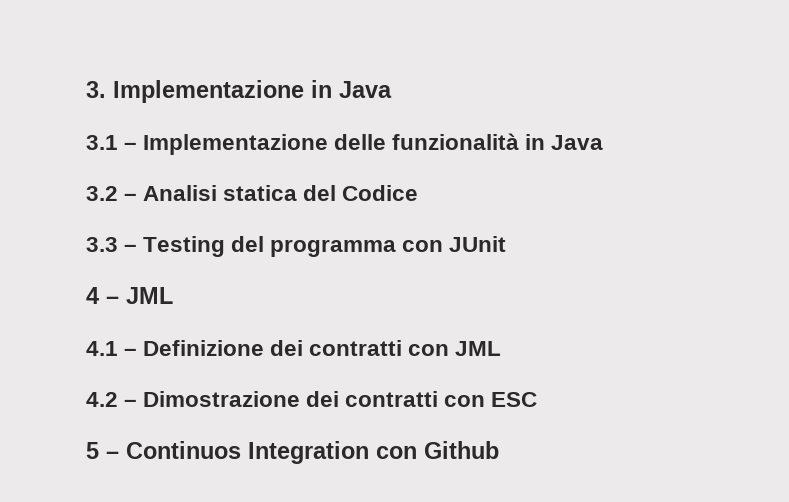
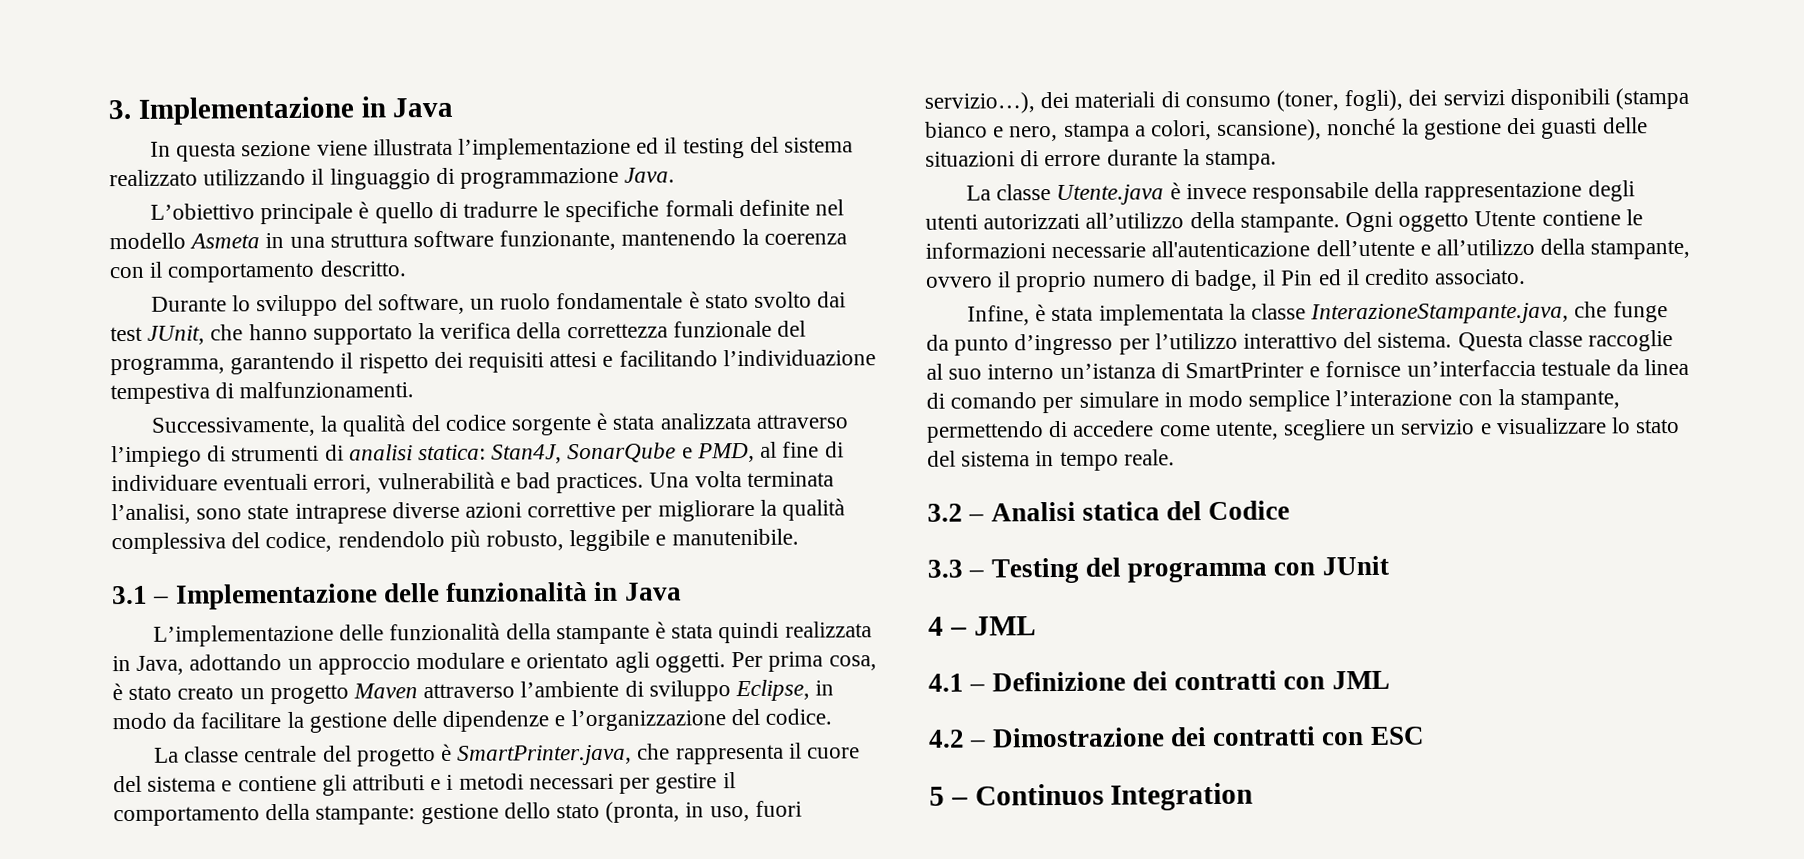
(392, 89) none -> [150,136,854,162] [109,167,676,190] [150,199,845,225] [109,228,847,251] [109,260,406,283] [151,291,847,317] [110,320,807,345] [110,349,876,376] [110,381,415,405] [151,412,848,437] [111,441,844,468] [111,471,834,494] [111,498,846,525] [111,528,799,555] // In questa sezione viene illustrata l’implementazione ed il testing del sistema realizzato utilizzando il linguaggio di programmazione Java. // L’obiettivo principale è quello di tradurre le specifiche formali definite nel modello Asmeta in una struttura software funzionante, mantenendo la coerenza con il comportamento descritto. // Durante lo sviluppo del software, un ruolo fondamentale è stato svolto dai test JUnit, che hanno supportato la verifica della correttezza funzionale del programma, garantendo il rispetto dei requisiti attesi e facilitando l’individuazione tempestiva di malfunzionamenti. // Successivamente, la qualità del codice sorgente è stata analizzata attraverso l’impiego di strumenti di analisi statica: Stan4J, SonarQube e PMD, al fine di individuare eventuali errori, vulnerabilità e bad practices. Una volta terminata l’analisi, sono state intraprese diverse azioni correttive per migliorare la qualità complessiva del codice, rendendolo più robusto, leggibile e manutenibile.
(604, 142) none -> [153,621,872,647] [112,651,877,675] [112,679,835,705] [112,708,833,733] [154,742,861,767] [113,772,736,796] [113,800,802,827] [924,87,1690,114] [925,117,1648,142] [925,149,1278,171] [966,180,1635,205] [925,209,1643,233] [925,238,1691,260] [926,268,1527,293] [967,301,1668,326] [926,330,1674,356] [926,358,1690,380] [926,389,1621,414] [926,417,1681,443] [927,449,1175,471] // L’implementazione delle funzionalità della stampante è stata quindi realizzata in Java, adottando un approccio modulare e orientato agli oggetti. Per prima cosa, è stato creato un progetto Maven attraverso l’ambiente di sviluppo Eclipse, in modo da facilitare la gestione delle dipendenze e l’organizzazione del codice. // La classe centrale del progetto è SmartPrinter.java, che rappresenta il cuore del sistema e contiene gli attributi e i metodi necessari per gestire il comportamento della stampante: gestione dello stato (pronta, in uso, fuori servizio…), dei materiali di consumo (toner, fogli), dei servizi disponibili (stampa bianco e nero, stampa a colori, scansione), nonché la gestione dei guasti delle situazioni di errore durante la stampa. // La classe Utente.java è invece responsabile della rappresentazione degli utenti autorizzati all’utilizzo della stampante. Ogni oggetto Utente contiene le informazioni necessarie all'autenticazione dell’utente e all’utilizzo della stampante, ovvero il proprio numero di badge, il Pin ed il credito associato. // Infine, è stata implementata la classe InterazioneStampante.java, che funge da punto d’ingresso per l’utilizzo interattivo del sistema. Questa classe raccoglie al suo interno un’istanza di SmartPrinter e fornisce un’interfaccia testuale da linea di comando per simulare in modo semplice l’interazione con la stampante, permettendo di accedere come utente, scegliere un servizio e visualizzare lo stato del sistema in tempo reale.
[376,441,499,459] con Github -> (1254, 796) none

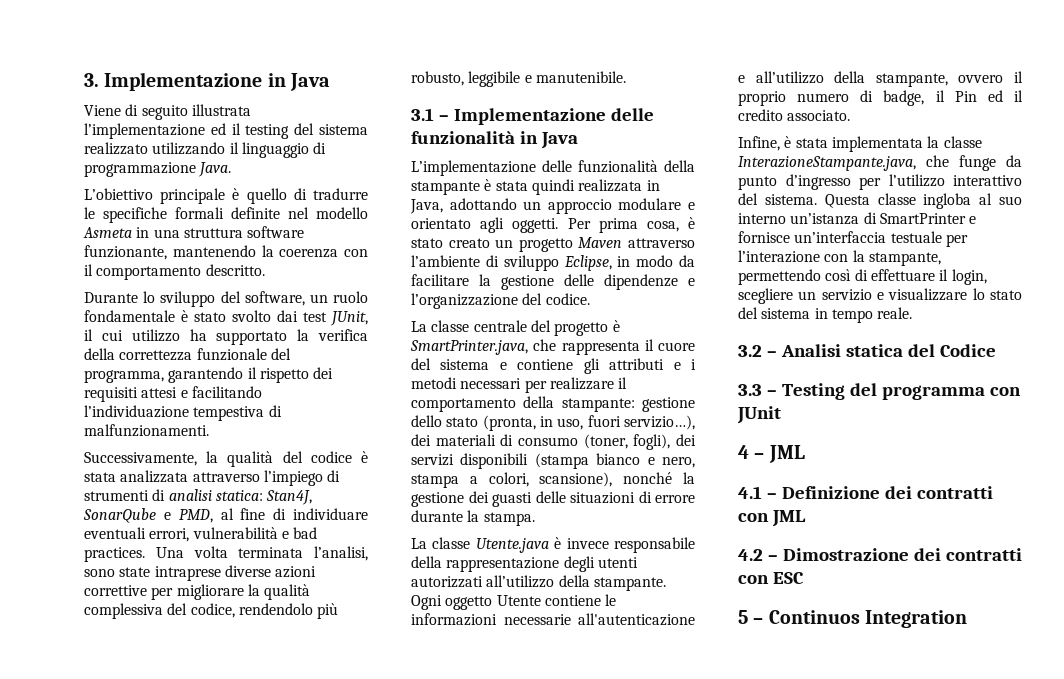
[150,140,368,162] In questa sezione viene -> [84,104,188,120] Viene di seguito
[210,323,308,341] che hanno -> [84,329,207,342] il cui utilizzo ha
[511,416,593,436] sorgente -> (352, 457) none
[655,773,718,794] gestire -> [549,377,614,390] realizzare
[1315,239,1415,257] dell’utente -> (695, 619) none
[1588,330,1674,352] raccoglie -> [923,193,972,209] ingloba
[1616,358,1690,376] [926,390,1331,414] da linea di comando per simulare in modo semplice -> [945,234,968,247] per
[1048,420,1279,440] di accedere come utente, -> [825,269,987,285] così di effettuare il login,

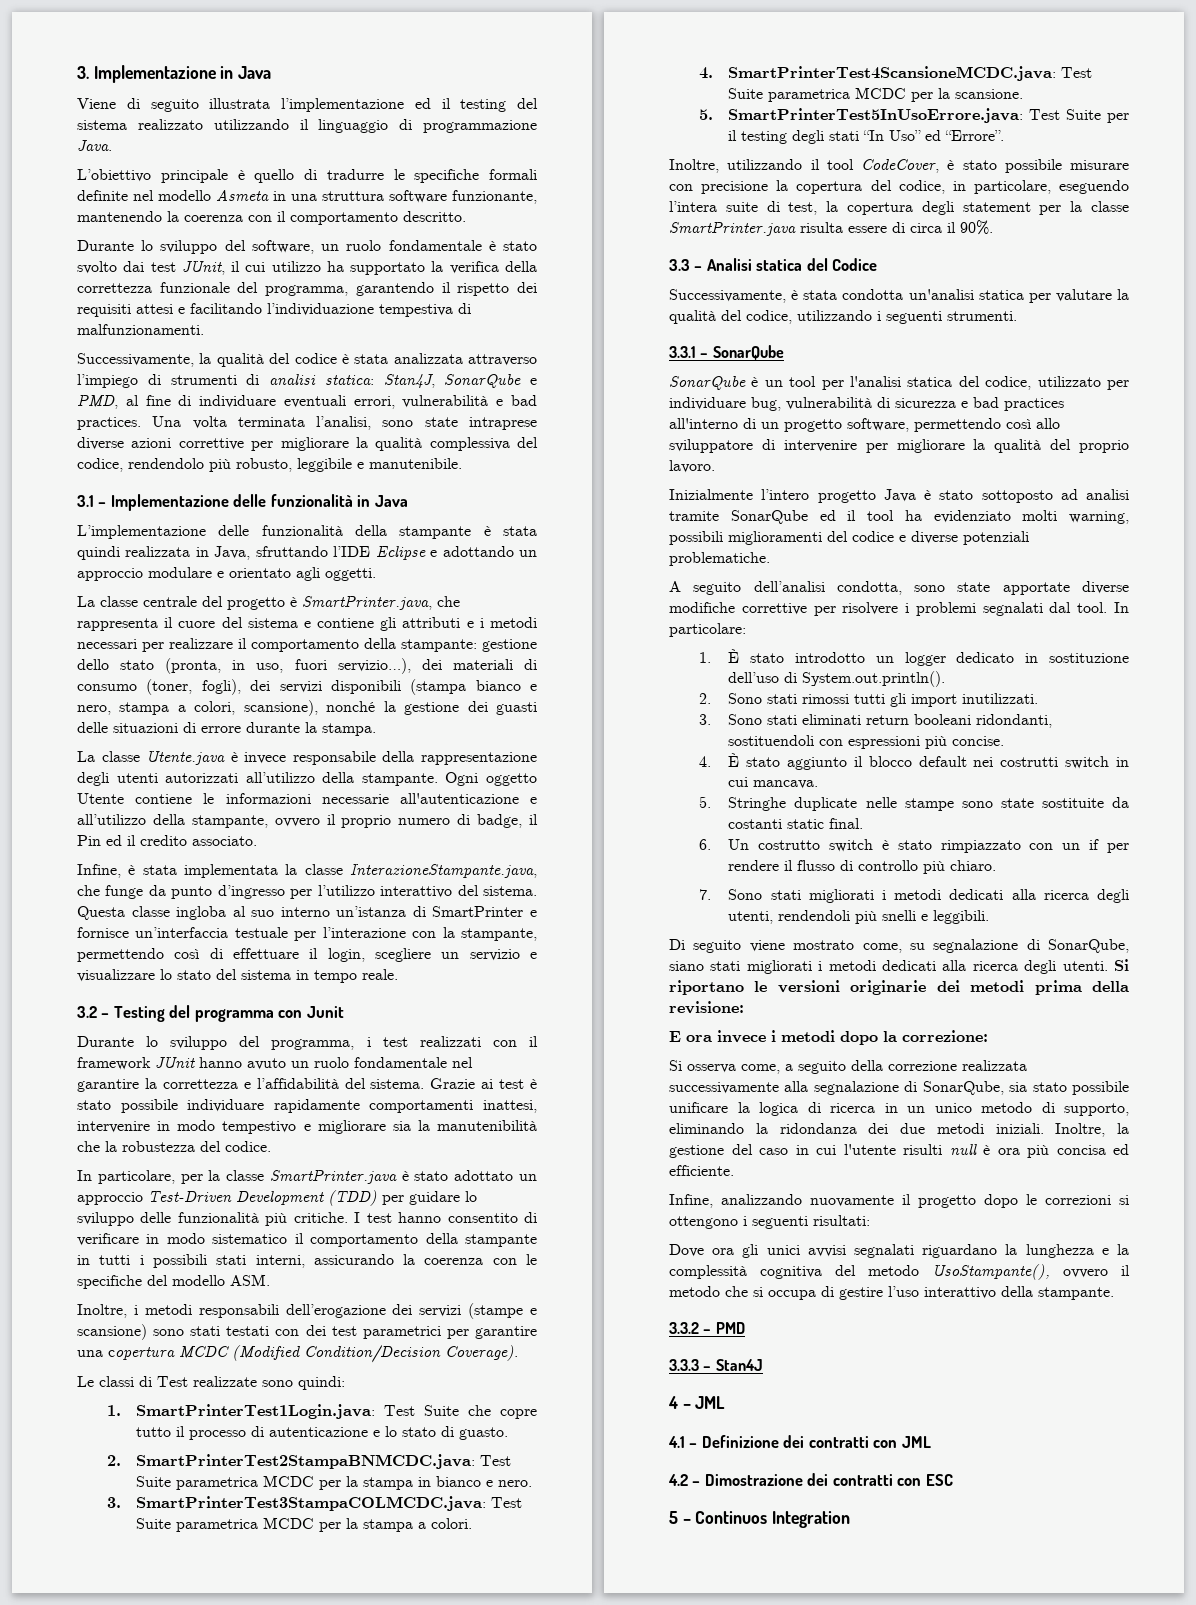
(443, 206) none -> [255,546,438,560] sfruttando l’IDE Eclipse e
[567,217,695,233] [411,237,695,252] [411,255,695,271] [411,274,695,290] [411,293,590,309] Per prima cosa, è stato creato un progetto Maven attraverso l’ambiente di sviluppo Eclipse, in modo da facilitare la gestione delle dipendenze e l’organizzazione del codice. -> (376, 574) none
[780,344,996,357] [738,383,1021,400] [737,406,781,424] Analisi statica del Codice // 3.3 – Testing del programma con JUnit -> [113,1005,344,1022] [77,1036,538,1050] [77,1057,473,1070] [77,1078,537,1092] [77,1099,537,1113] [77,1120,537,1134] [77,1141,271,1152] [77,1169,537,1184] [77,1190,477,1206] [77,1212,538,1226] [77,1233,537,1247] [77,1254,537,1268] [77,1274,270,1289] [77,1303,537,1319] [77,1324,537,1340] [77,1345,518,1363] [77,1376,345,1390] [106,1404,537,1419] [136,1426,509,1440] [106,1454,512,1469] [136,1475,533,1490] [106,1496,523,1511] [136,1517,473,1532] [698,66,1093,81] [728,87,1024,102] [698,108,1129,123] [728,130,1005,144] [669,159,1129,173] [669,180,1129,194] [669,201,1129,215] [669,220,993,236] [669,258,878,271] [669,289,1129,303] [669,310,1017,324] [669,345,784,360] [669,376,1129,390] [669,397,1064,411] [669,418,1060,432] [669,439,1129,453] [669,460,715,473] [669,489,1129,503] [669,510,1129,524] [669,531,1029,545] [669,552,770,566] [669,581,1129,595] [669,602,1129,616] [669,623,746,637] [698,649,1129,666] [728,671,946,687] [698,693,1039,707] [698,714,1053,728] [728,735,1005,749] [698,753,1129,770] [728,777,819,789] [698,796,1129,811] [728,818,864,829] [698,839,1129,853] [728,860,997,874] [698,889,1129,903] [728,910,990,924] [669,939,1129,953] [669,959,1129,974] [669,980,1129,995] [669,1001,744,1014] [669,1030,988,1045] [669,1060,1027,1074] [669,1081,1129,1095] [669,1102,1129,1116] [669,1123,1129,1137] [669,1144,1129,1158] [669,1165,734,1176] [669,1194,1129,1208] [669,1215,870,1229] [669,1244,1129,1258] [669,1264,1130,1280] [669,1286,1114,1300] [669,1322,745,1334] [669,1359,763,1371] Testing del programma con Junit // Durante lo sviluppo del programma, i test realizzati con il framework JUnit hanno avuto un ruolo fondamentale nel garantire la correttezza e l’affidabilità del sistema. Grazie ai test è stato possibile individuare rapidamente comportamenti inattesi, intervenire in modo tempestivo e migliorare sia la manutenibilità che la robustezza del codice. // In particolare, per la classe SmartPrinter.java è stato adottato un approccio Test-Driven Development (TDD) per guidare lo sviluppo delle funzionalità più critiche. I test hanno consentito di verificare in modo sistematico il comportamento della stampante in tutti i possibili stati interni, assicurando la coerenza con le specifiche del modello ASM. // Inoltre, i metodi responsabili dell’erogazione dei servizi (stampe e scansione) sono stati testati con dei test parametrici per garantire una copertura MCDC (Modified Condition/Decision Coverage). // Le classi di Test realizzate sono quindi: // 1. SmartPrinterTest1Login.java: Test Suite che copre tutto il processo di autenticazione e lo stato di guasto. // 2. SmartPrinterTest2StampaBNMCDC.java: Test Suite parametrica MCDC per la stampa in bianco e nero. // 3. SmartPrinterTest3StampaCOLMCDC.java: Test Suite parametrica MCDC per la stampa a colori. // 4. SmartPrinterTest4ScansioneMCDC.java: Test Suite parametrica MCDC per la scansione. // 5. SmartPrinterTest5InUsoErrore.java: Test Suite per il testing degli stati “In Uso” ed “Errore”. // Inoltre, utilizzando il tool CodeCover, è stato possibile misurare con precisione la copertura del codice, in particolare, eseguendo l’intera suite di test, la copertura degli statement per la classe SmartPrinter.java risulta essere di circa il 90%. // 3.3 – Analisi statica del Codice // Successivamente, è stata condotta un'analisi statica per valutare la qualità del codice, utilizzando i seguenti strumenti. // 3.3.1 – SonarQube // SonarQube è un tool per l'analisi statica del codice, utilizzato per individuare bug, vulnerabilità di sicurezza e bad practices all'interno di un progetto software, permettendo così allo sviluppatore di intervenire per migliorare la qualità del proprio lavoro. // Inizialmente l’intero progetto Java è stato sottoposto ad analisi tramite SonarQube ed il tool ha evidenziato molti warning, possibili miglioramenti del codice e diverse potenziali problematiche. // A seguito dell’analisi condotta, sono state apportate diverse modifiche correttive per risolvere i problemi segnalati dal tool. In particolare: // 1. È stato introdotto un logger dedicato in sostituzione dell’uso di System.out.println(). // 2. Sono stati rimossi tutti gli import inutilizzati. // 3. Sono stati eliminati return booleani ridondanti, sostituendoli con espressioni più concise. // 4. È stato aggiunto il blocco default nei costrutti switch in cui mancava. // 5. Stringhe duplicate nelle stampe sono state sostituite da costanti static final. // 6. Un costrutto switch è stato rimpiazzato con un if per rendere il flusso di controllo più chiaro. // 7. Sono stati migliorati i metodi dedicati alla ricerca degli utenti, rendendoli più snelli e leggibili. // Di seguito viene mostrato come, su segnalazione di SonarQube, siano stati migliorati i metodi dedicati alla ricerca degli utenti. Si riportano le versioni originarie dei metodi prima della revisione: // E ora invece i metodi dopo la correzione: // Si osserva come, a seguito della correzione realizzata successivamente alla segnalazione di SonarQube, sia stato possibile unificare la logica di ricerca in un unico metodo di supporto, eliminando la ridondanza dei due metodi iniziali. Inoltre, la gestione del caso in cui l'utente risulti null è ora più concisa ed efficiente. // Infine, analizzando nuovamente il progetto dopo le correzioni si ottengono i seguenti risultati: // Dove ora gli unici avvisi segnalati riguardano la lunghezza e la complessità cognitiva del metodo UsoStampante(), ovvero il metodo che si occupa di gestire l’uso interattivo della stampante. // 3.3.2 – PMD // 3.3.3 – Stan4J

